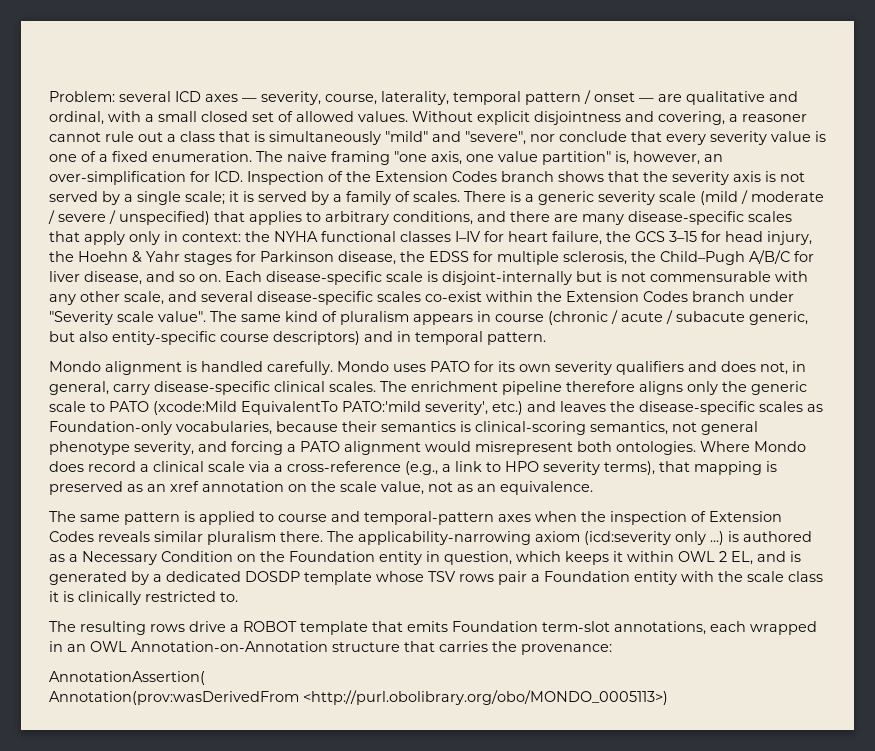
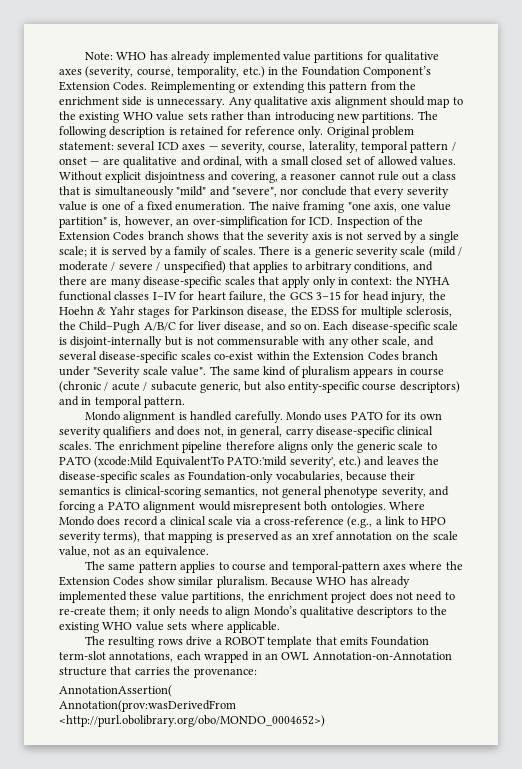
[49,91,115,102] Problem: -> [85,51,440,63] [59,66,431,78] [59,81,416,93] [59,96,463,108] [59,111,438,123] [59,126,414,138] [59,142,114,150] Note: WHO has already implemented value partitions for qualitative axes (severity, course, temporality, etc.) in the Foundation Component’s Extension Codes. Reimplementing or extending this pattern from the enrichment side is unnecessary. Any qualitative axis alignment should map to the existing WHO value sets rather than introducing new partitions. The following description is retained for reference only. Original problem statement:
[184,511,255,525] is applied -> [180,561,216,573] applies
[535,511,782,525] [49,531,812,545] [49,551,801,565] [49,571,823,585] [49,591,238,605] when the inspection of Extension Codes reveals similar pluralism there. The applicability-narrowing axiom (icd:severity only ...) is authored as a Necessary Condition on the Foundation entity in question, which keeps it within OWL 2 EL, and is generated by a dedicated DOSDP template whose TSV rows pair a Foundation entity with the scale class it is clinically restricted to. -> [409,561,463,570] [59,576,410,588] [59,591,455,603] [59,606,448,618] [59,621,280,633] where the Extension Codes show similar pluralism. Because WHO has already implemented these value partitions, the enrichment project does not need to re-create them; it only needs to align Mondo’s qualitative descriptors to the existing WHO value sets where applicable.
[303,690,668,705] <http://purl.obolibrary.org/obo/MONDO_0005113>) -> [59,715,325,727] <http://purl.obolibrary.org/obo/MONDO_0004652>)

